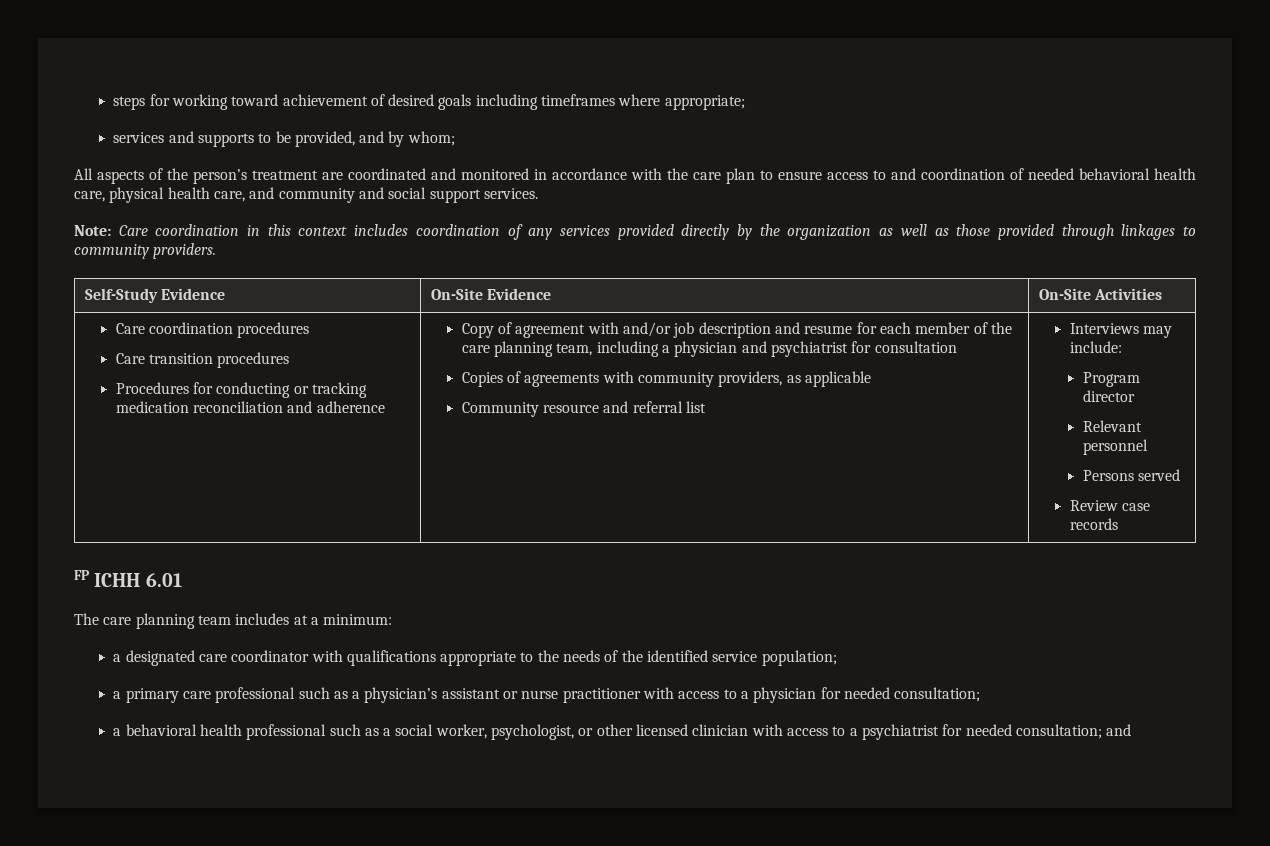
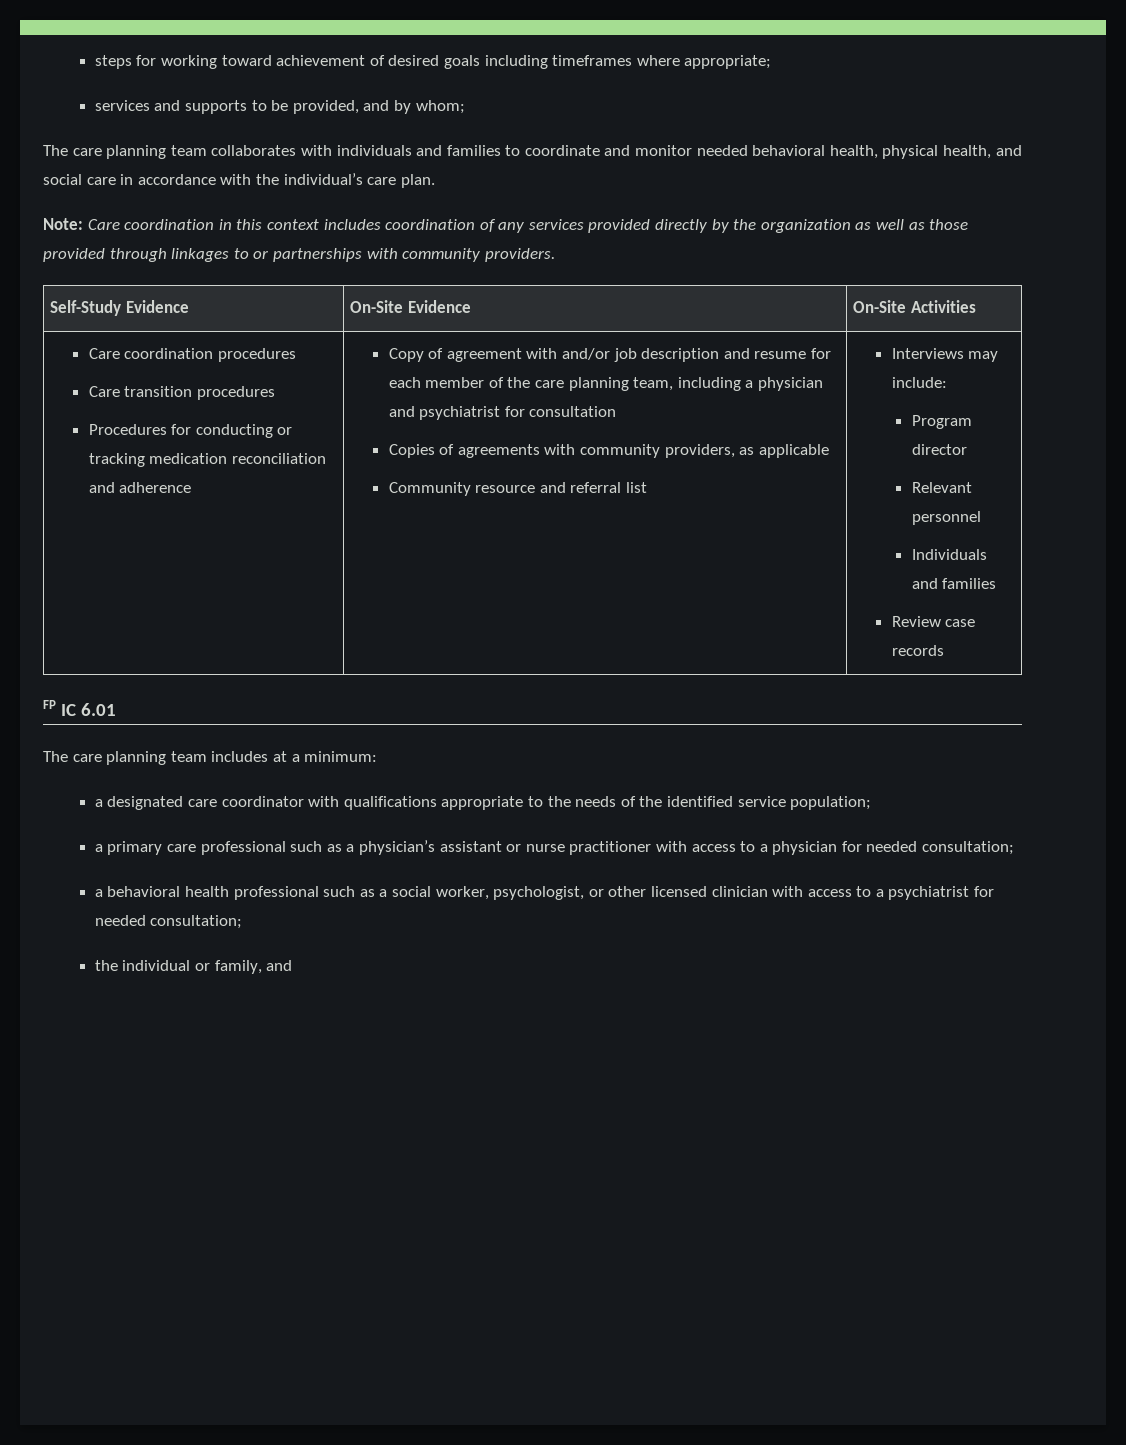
[74,168,1196,184] [74,187,538,203] All aspects of the person’s treatment are coordinated and monitored in accordance with the care plan to ensure access to and coordination of needed behavioral health care, physical health care, and community and social support services. -> [43,145,1022,159] [43,173,435,188] The care planning team collaborates with individuals and families to coordinate and monitor needed behavioral health, physical health, and social care in accordance with the individual’s care plan.
(1196, 231) none -> [253,248,398,262] or partnerships with
[1082,469,1181,481] Persons served -> [911,549,987,560] [911,578,997,589] Individuals and families
[94,573,141,587] ICHH -> [60,704,76,716] IC
(1102, 731) none -> [94,960,262,974] // the individual or family,

